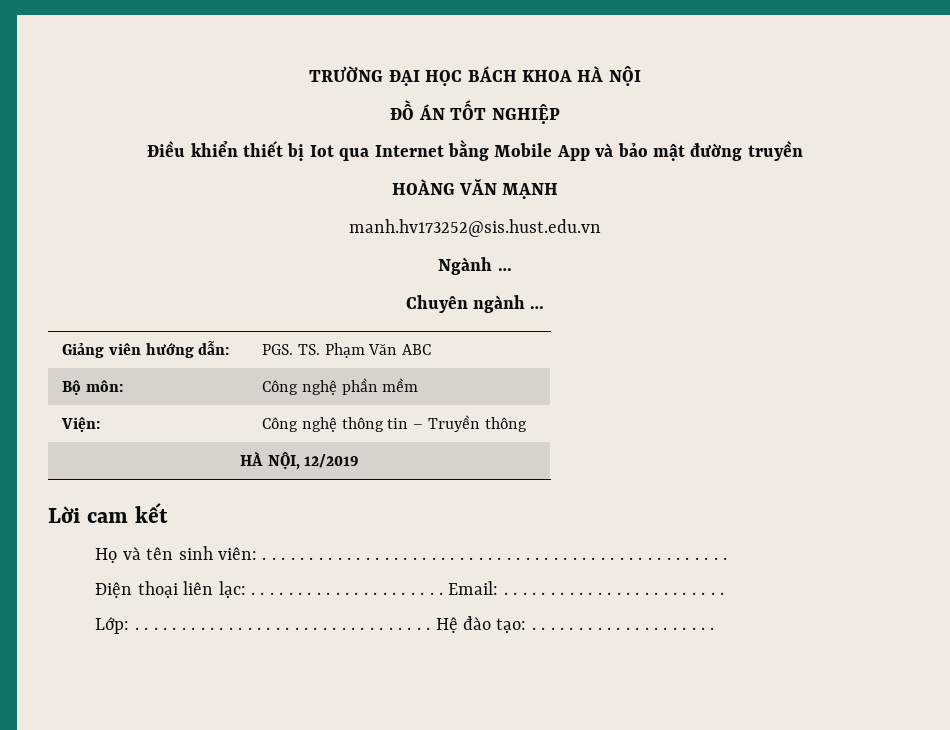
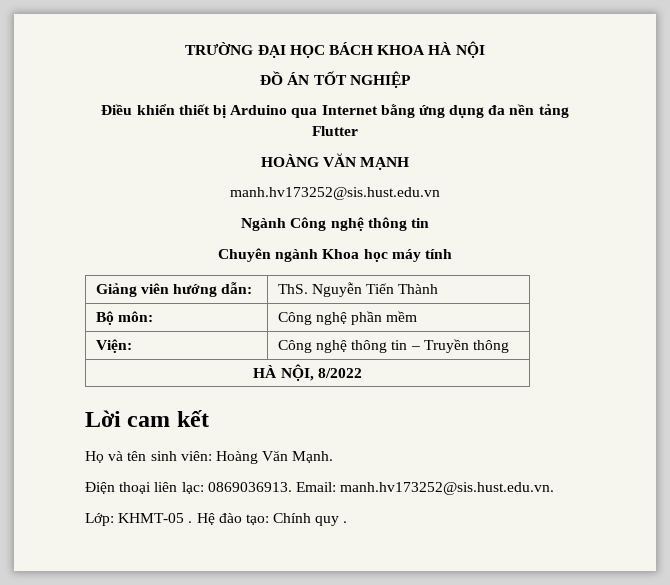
[309,145,334,157] Iot -> [230,105,288,115] Arduino
[494,141,803,161] Mobile App và bảo mật đường truyền -> [418,104,569,118] [312,126,358,136] ứng dụng đa nền tảng Flutter
[497,268,512,271] [405,295,545,313] … // Chuyên ngành … -> [290,217,429,231] [218,248,452,262] Công nghệ thông tin // Chuyên ngành Khoa học máy tính
[261,343,432,358] PGS. TS. Phạm Văn ABC -> [277,282,439,297] ThS. Nguyễn Tiến Thành
[304,454,360,468] 12/2019 -> [317,368,362,378] 8/2022
[262,557,728,560] [95,581,725,598] [95,616,706,634] . . . . . . . . . . . . . . . . . . . . . . . . . . . . . . . . . . . . . . . . . . . . . . . . . . // Điện thoại liên lạc: . . . . . . . . . . . . . . . . . . . . . Email: . . . . . . . . . . . . . . . . . . . . . . . . // Lớp: . . . . . . . . . . . . . . . . . . . . . . . . . . . . . . . . Hệ đào tạo: . . . . . . . . . . . . . . . . . . . -> [215,450,334,464] [85,482,555,495] [85,513,340,526] Hoàng Văn Mạnh. // Điện thoại liên lạc: 0869036913. Email: manh.hv173252@sis.hust.edu.vn. // Lớp: KHMT-05 . Hệ đào tạo: Chính quy

